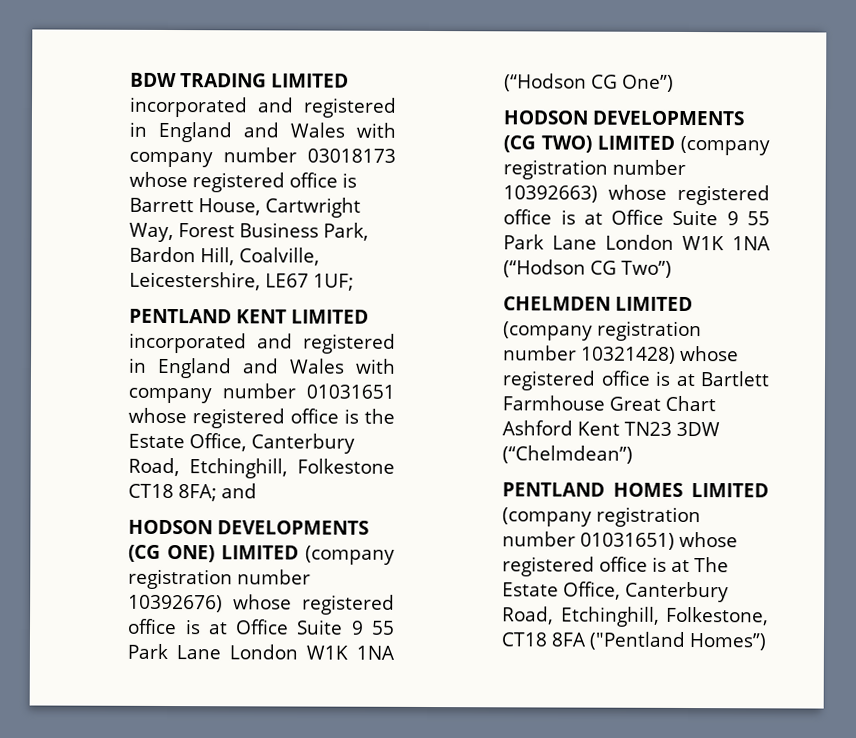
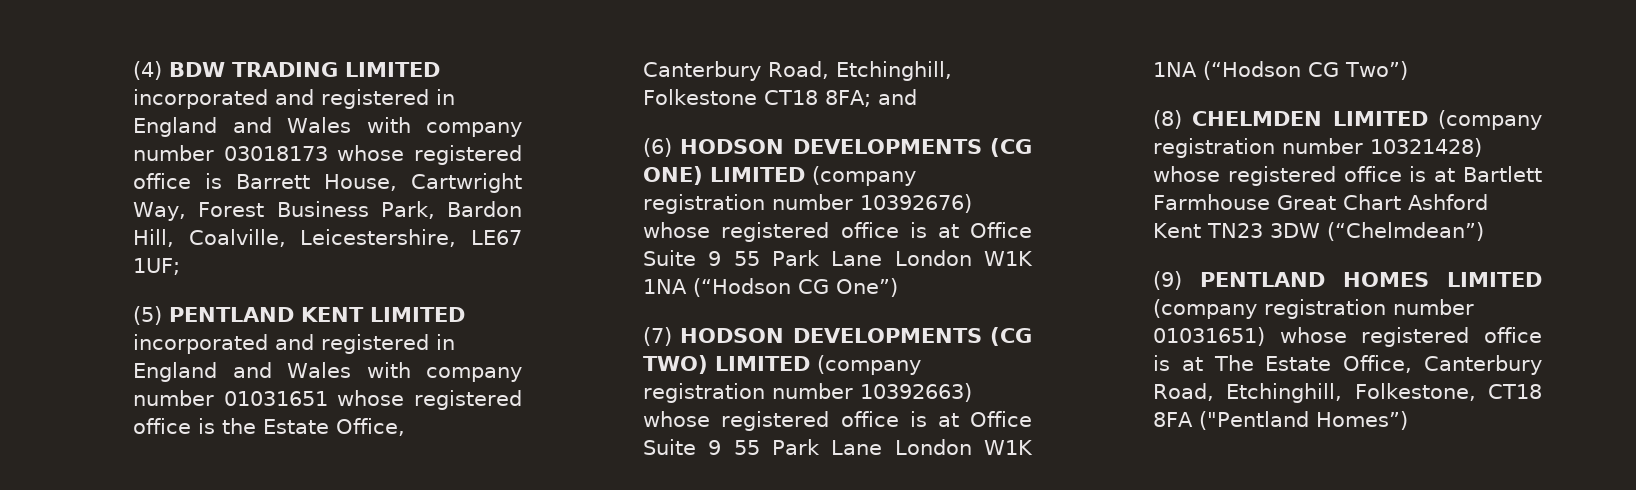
(130, 80) none -> [133,61,163,80] (4)
(355, 282) none -> [133,306,163,325] (5)
(258, 491) none -> [643,138,673,157] (6)
(675, 83) none -> [643,327,673,346] (7)
(673, 269) none -> [1153,110,1183,129] (8)
(634, 454) none -> [1153,271,1183,290] (9)

